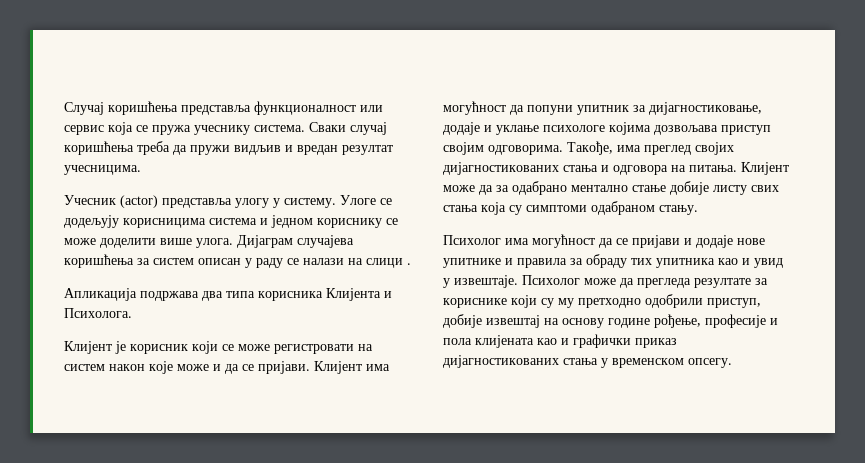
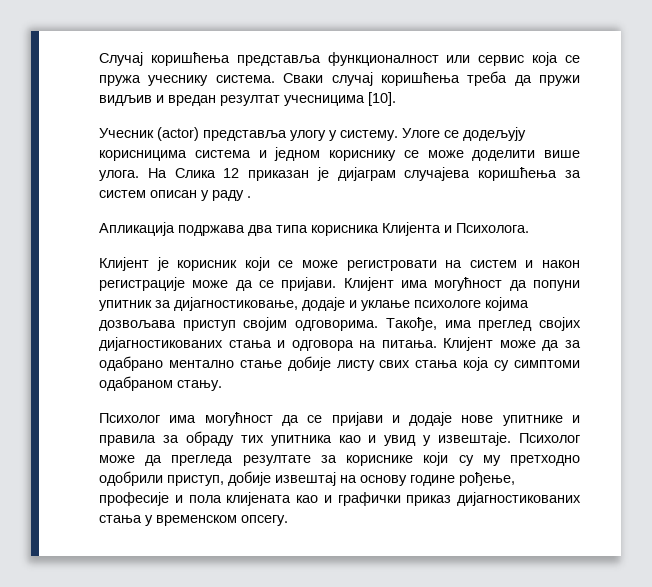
[64,165,141,175] учесницима. -> [284,92,396,106] учесницима [10].
[237,235,293,248] Дијаграм -> [147,167,396,181] На Слика 12 приказан је дијаграм
[287,258,403,268] се налази на слици -> (244, 195) none
[109,361,221,374] након које може и -> [525,260,580,268] [99,277,229,291] и након регистрације може

